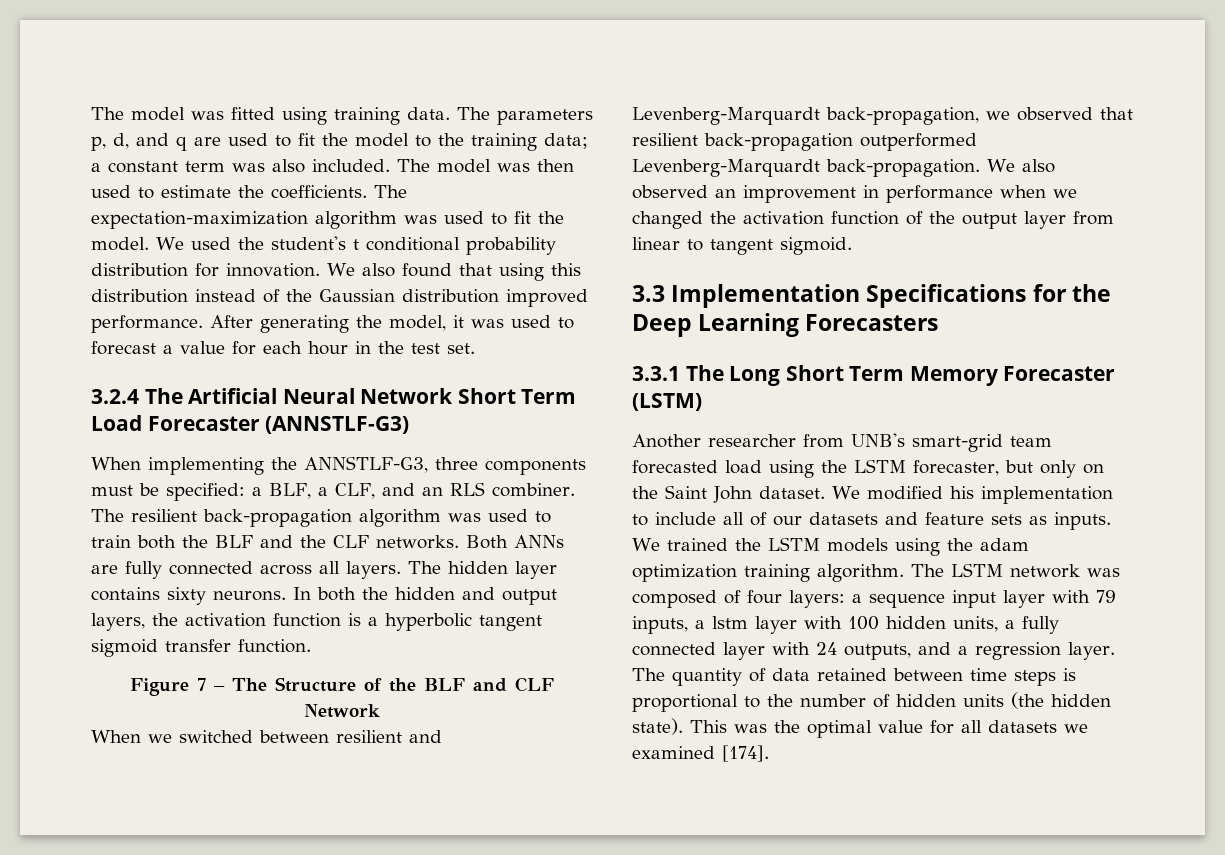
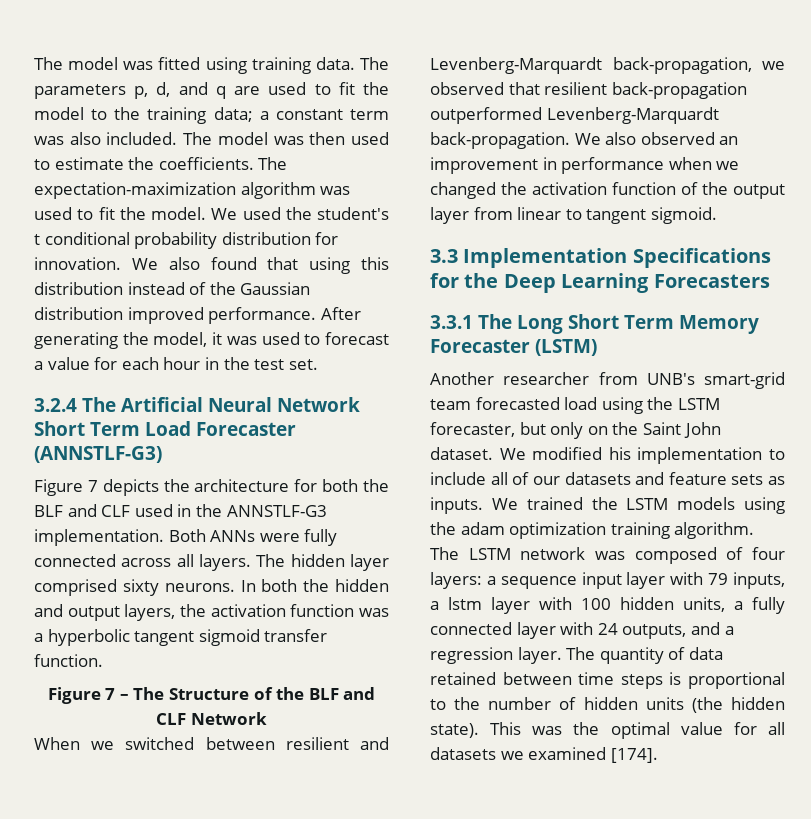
[91,456,586,475] [91,482,575,501] [91,509,551,527] [91,535,459,549] When implementing the ANNSTLF-G3, three components must be specified: a BLF, a CLF, and an RLS combiner. The resilient back-propagation algorithm was used to train both the BLF and the CLF networks. -> [34,479,389,496] [34,504,327,517] [34,529,164,546] Figure 7 depicts the architecture for both the BLF and CLF used in the ANNSTLF-G3 implementation.
[91,565,118,574] are -> [259,533,300,542] were
[91,587,160,601] contains -> [34,579,117,596] comprised
[348,613,361,626] is -> [359,608,389,617] was

